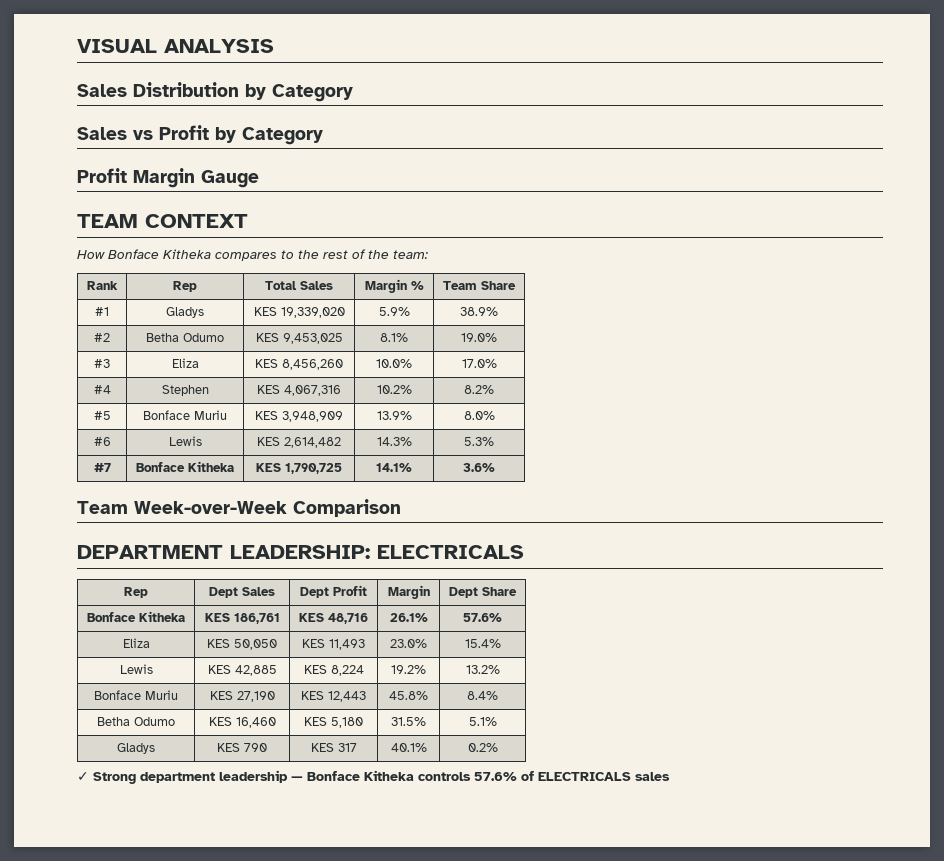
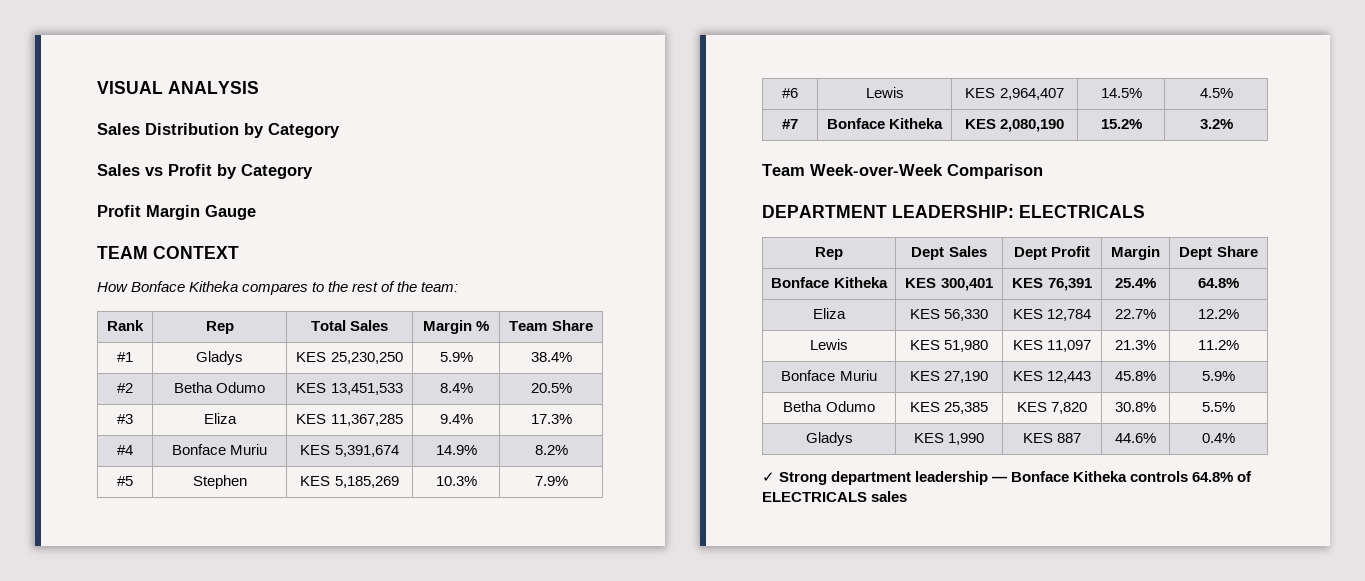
[280,307,345,318] 19,339,020 -> [330,352,403,364] 25,230,250
[460,307,498,316] 38.9% -> [530,352,572,362] 38.4%
[282,333,343,344] [380,333,408,342] [461,333,497,342] 9,453,025 | 8.1% | 19.0% -> [330,383,403,395] [439,383,473,393] [530,383,572,393] 13,451,533 | 8.4% | 20.5%
[282,359,343,370] [376,359,412,368] [461,359,497,368] 8,456,260 | 10.0% | 17.0% -> [330,414,403,426] [439,414,473,424] [530,414,572,424] 11,367,285 | 9.4% | 17.3%
[161,385,209,396] [257,385,341,396] [376,385,412,394] Stephen | KES 4,067,316 | 10.2% -> [171,444,268,455] [300,445,399,457] [435,445,477,455] Bonface Muriu | KES 5,391,674 | 14.9%
[143,410,227,420] [255,411,343,422] [376,411,412,420] [463,411,495,420] Bonface Muriu | KES 3,948,909 | 13.9% | 8.0% -> [192,475,247,489] [300,476,399,488] [435,476,477,486] [534,476,568,486] Stephen | KES 5,185,269 | 10.3% | 7.9%
[284,437,341,448] [376,437,412,446] [464,437,494,446] 2,614,482 | 14.3% | 5.3% -> [999,88,1064,100] [1100,88,1142,98] [1199,88,1233,98] 2,964,407 | 14.5% | 4.5%
[285,463,342,474] [376,463,412,472] [463,463,495,472] 1,790,725 | 14.1% | 3.6% -> [1000,119,1065,132] [1100,119,1142,129] [1199,119,1233,129] 2,080,190 | 15.2% | 3.2%
[233,613,280,624] [299,613,368,624] [389,613,428,622] [463,613,502,622] [122,638,150,648] [207,639,277,650] [302,639,365,650] [390,639,427,648] [464,639,501,648] [119,664,153,674] [207,665,277,676] [303,665,364,676] [391,665,426,674] [465,665,500,674] 186,761 | KES 48,716 | 26.1% | 57.6% // Eliza | KES 50,050 | KES 11,493 | 23.0% | 15.4% // Lewis | KES 42,885 | KES 8,224 | 19.2% | 13.2% -> [940,278,993,291] [1012,278,1092,291] [1115,278,1156,288] [1198,278,1239,288] [813,308,846,319] [909,309,989,321] [1012,309,1092,321] [1115,309,1156,319] [1198,309,1239,319] [810,339,848,350] [909,340,989,352] [1012,340,1092,352] [1115,340,1156,350] [1198,340,1239,350] 300,401 | KES 76,391 | 25.4% | 64.8% // Eliza | KES 56,330 | KES 12,784 | 22.7% | 12.2% // Lewis | KES 51,980 | KES 11,097 | 21.3% | 11.2%
[467,691,498,700] [97,717,175,726] [208,717,276,728] [304,717,363,728] [391,717,426,726] [468,717,497,726] [117,743,155,754] [217,743,267,752] [310,743,357,752] [390,743,427,752] [467,743,498,752] 8.4% // Betha Odumo | KES 16,460 | KES 5,180 | 31.5% | 5.1% // Gladys | KES 790 | KES 317 | 40.1% | 0.2% -> [1202,371,1235,381] [783,401,875,412] [909,402,989,414] [1016,402,1088,414] [1115,402,1156,412] [1202,402,1235,412] [805,432,853,446] [913,433,985,445] [1022,433,1082,443] [1115,433,1156,443] [1202,433,1235,443] 5.9% // Betha Odumo | KES 25,385 | KES 7,820 | 30.8% | 5.5% // Gladys | KES 1,990 | KES 887 | 44.6% | 0.4%
[474,772,517,781] 57.6% -> [1192,472,1234,482] 64.8%

